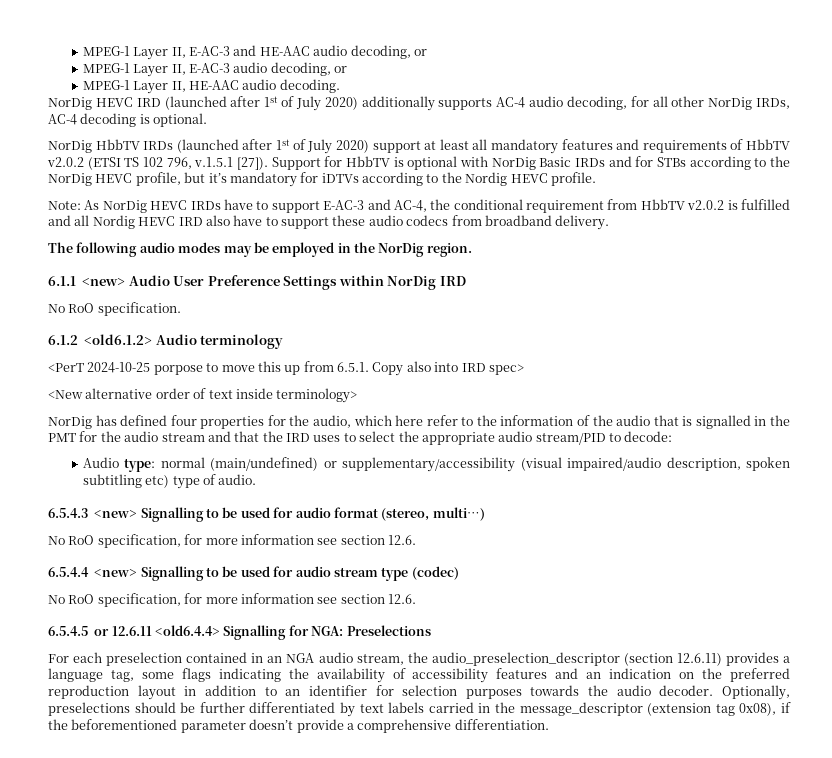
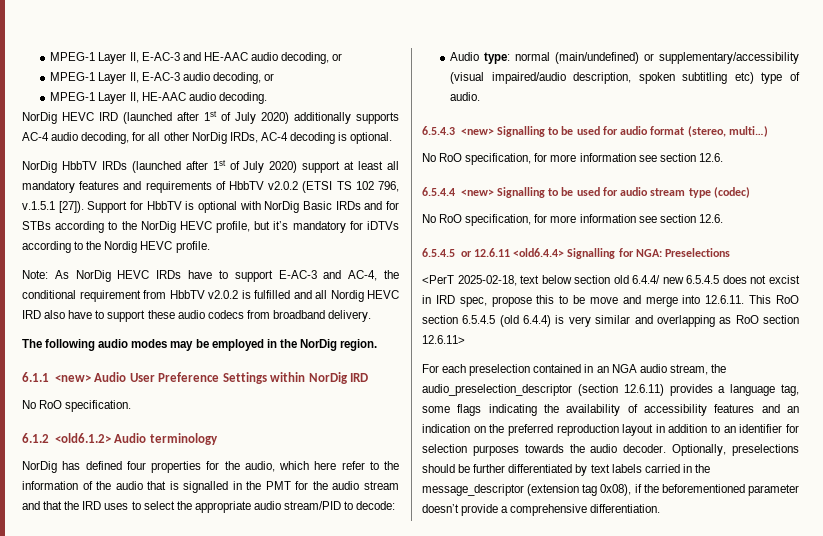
[48,361,524,376] [48,388,358,403] // <PerT 2024-10-25 porpose to move this up from 6.5.1. Copy also into IRD spec> // <New alternative order of text inside terminology> -> (218, 439) none
(431, 630) none -> [422,275,800,286] [422,295,799,307] [422,315,799,327] [422,335,465,344] // <PerT 2025-02-18, text below section old 6.4.4/ new 6.5.4.5 does not excist in IRD spec, propose this to be move and merge into 12.6.11. This RoO section 6.5.4.5 (old 6.4.4) is very similar and overlapping as RoO section 12.6.11>

